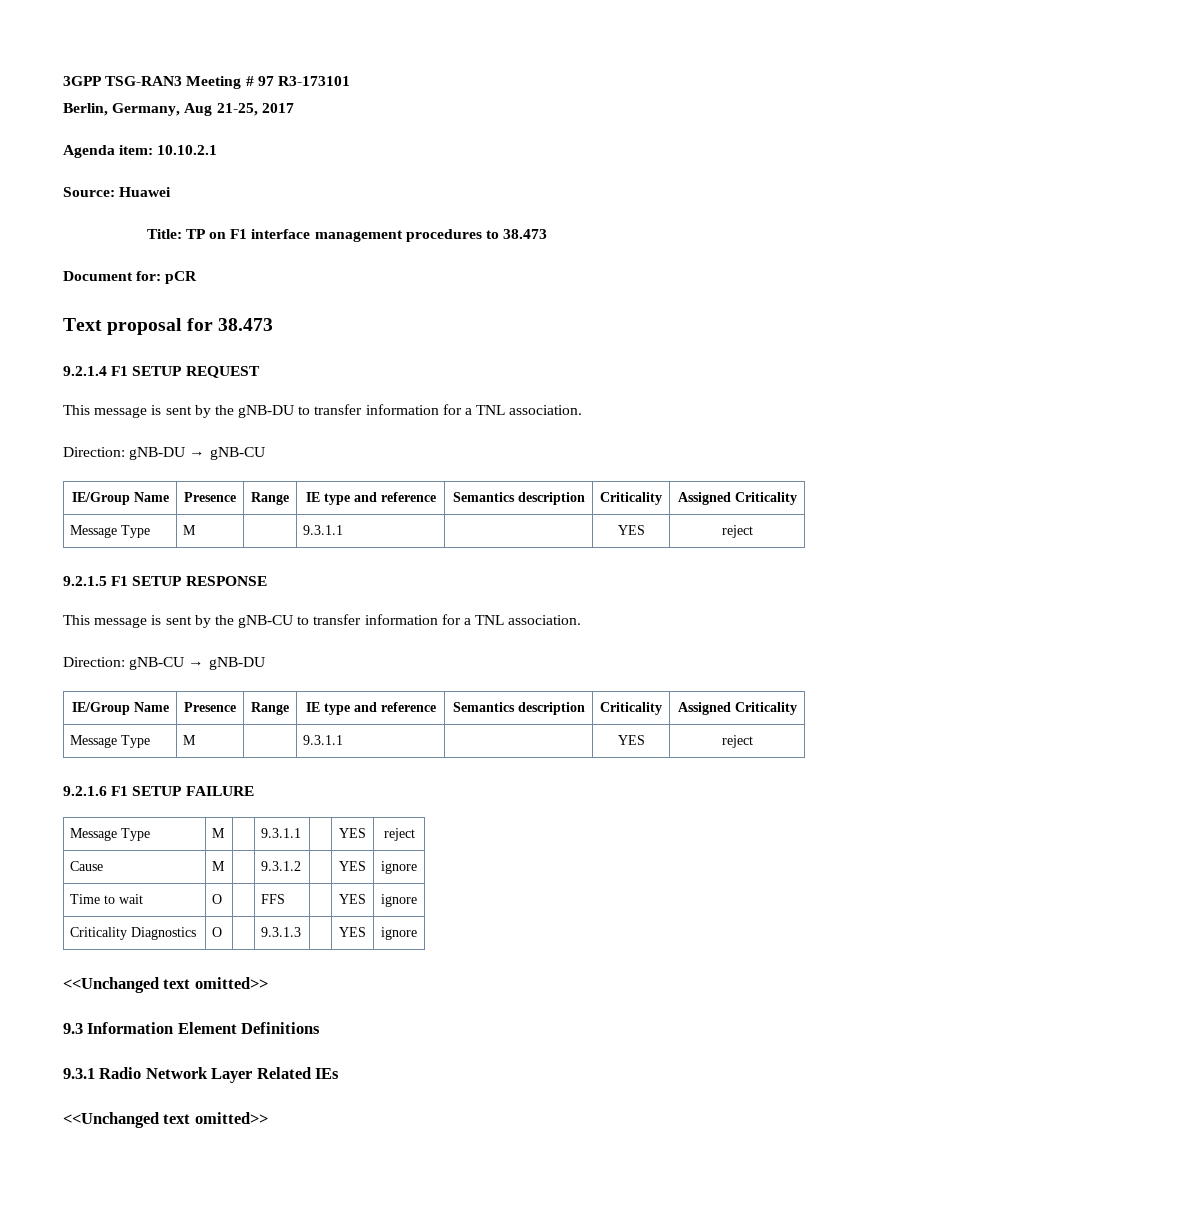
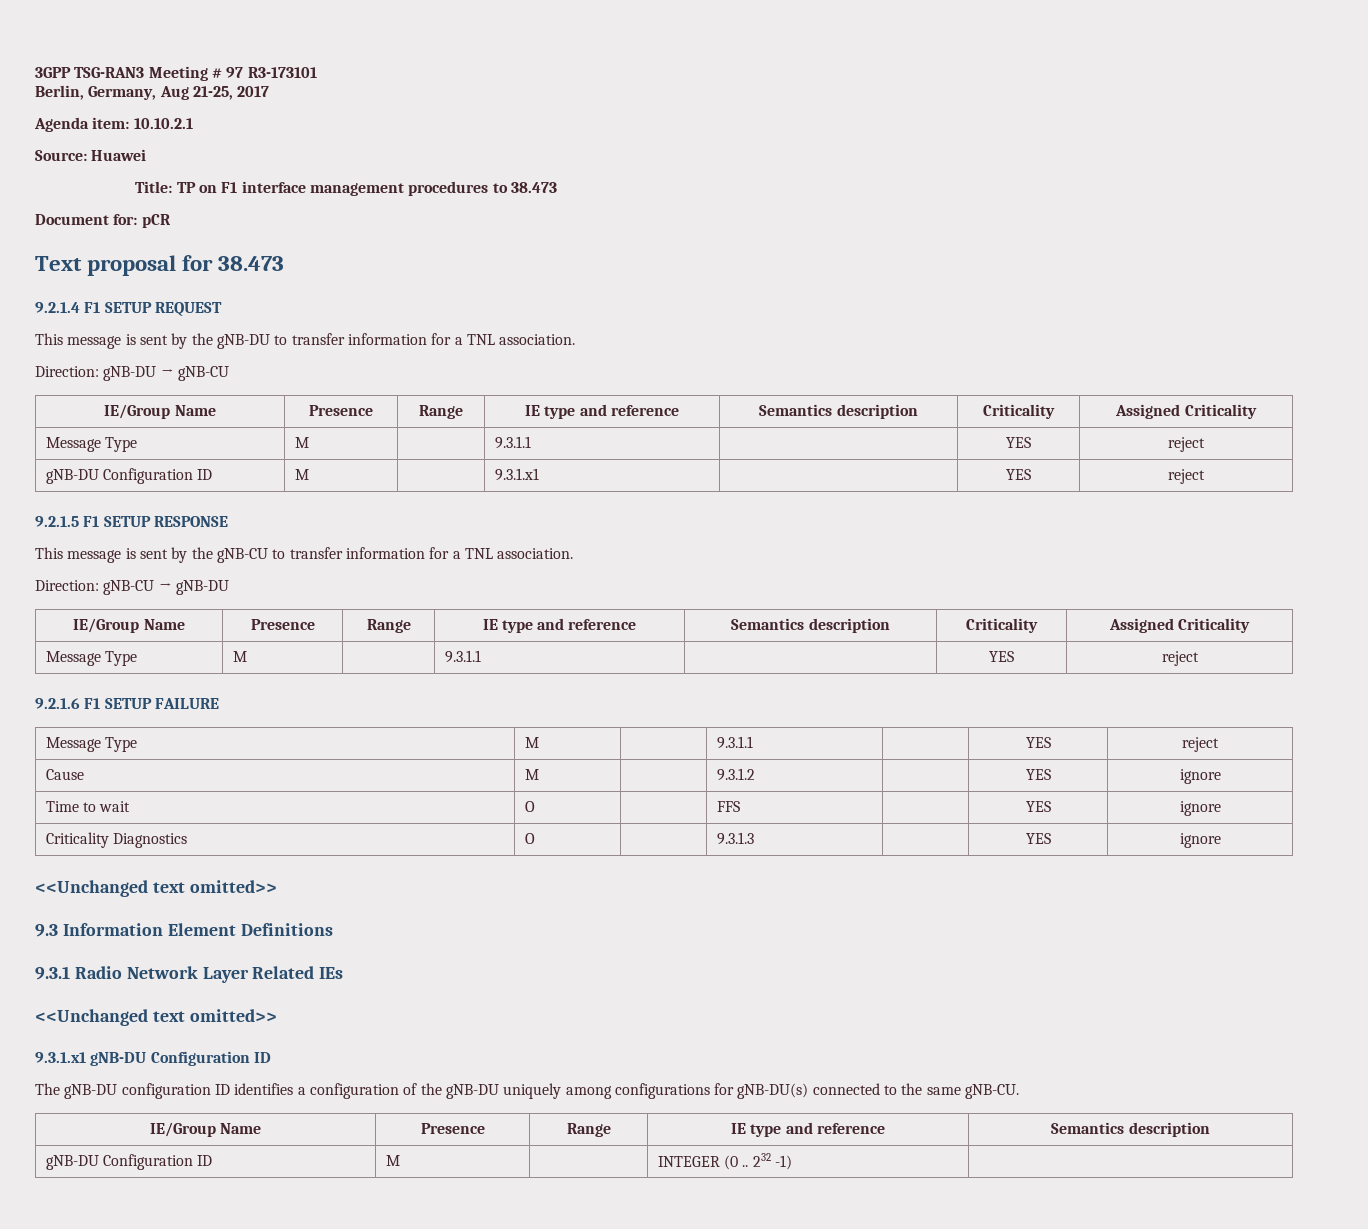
(753, 531) none -> [45,468,213,484] [294,469,309,480] [494,468,539,481] [1006,469,1031,480] [1168,469,1205,484] // gNB-DU Configuration ID | M | | 9.3.1.x1 | | YES | reject
(268, 1118) none -> [35,1051,271,1066] [35,1083,1020,1099] [149,1122,262,1137] [420,1123,485,1134] [566,1123,611,1137] [731,1122,885,1137] [1051,1122,1210,1137] [45,1154,213,1170] [385,1155,400,1166] [657,1153,793,1170] // 9.3.1.x1 gNB-DU Configuration ID // The gNB-DU configuration ID identifies a configuration of the gNB-DU uniquely among configurations for gNB-DU(s) connected to the same gNB-CU. // IE/Group Name | Presence | Range | IE type and reference | Semantics description // gNB-DU Configuration ID | M | | INTEGER (0 .. 232 -1) |

